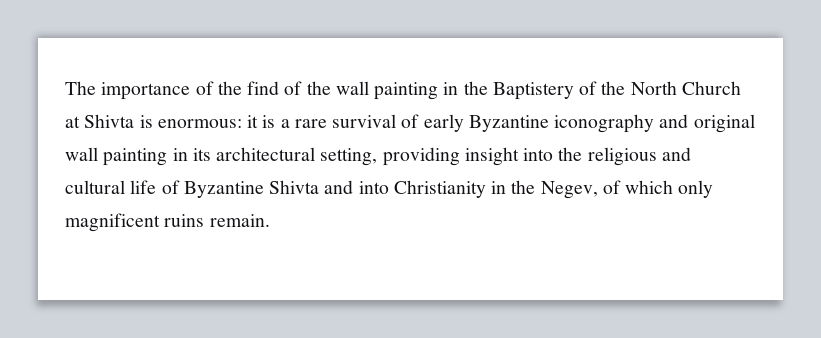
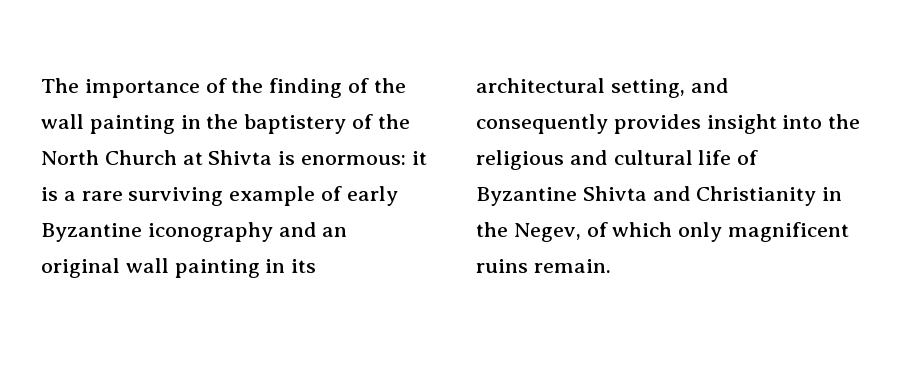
[247,81,280,95] find -> [269,78,343,98] finding
[492,82,574,100] Baptistery -> [244,114,347,134] baptistery
[332,114,397,128] survival -> [128,186,316,206] surviving example
(689, 121) none -> [322,227,348,237] an
[382,147,460,166] providing -> [690,78,729,93] [476,114,701,134] and consequently provides
[358,181,389,194] into -> (691, 193) none

